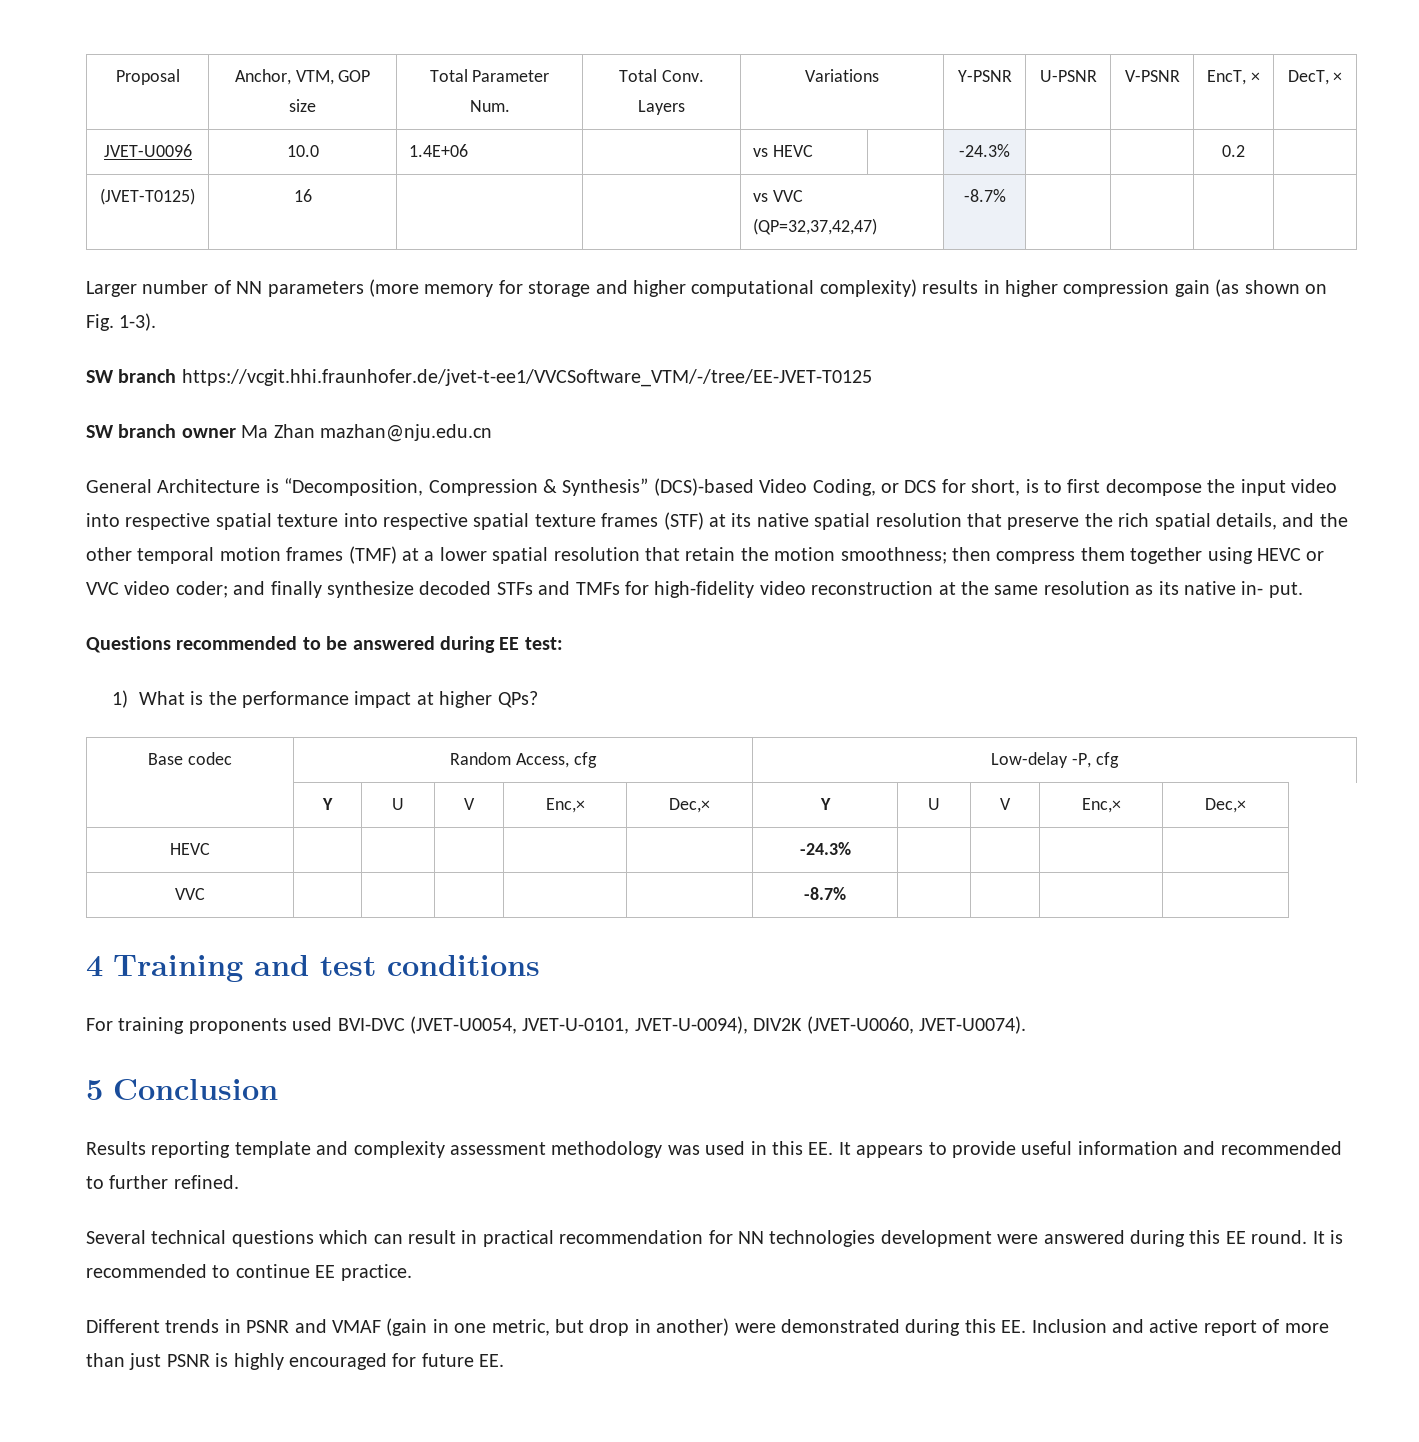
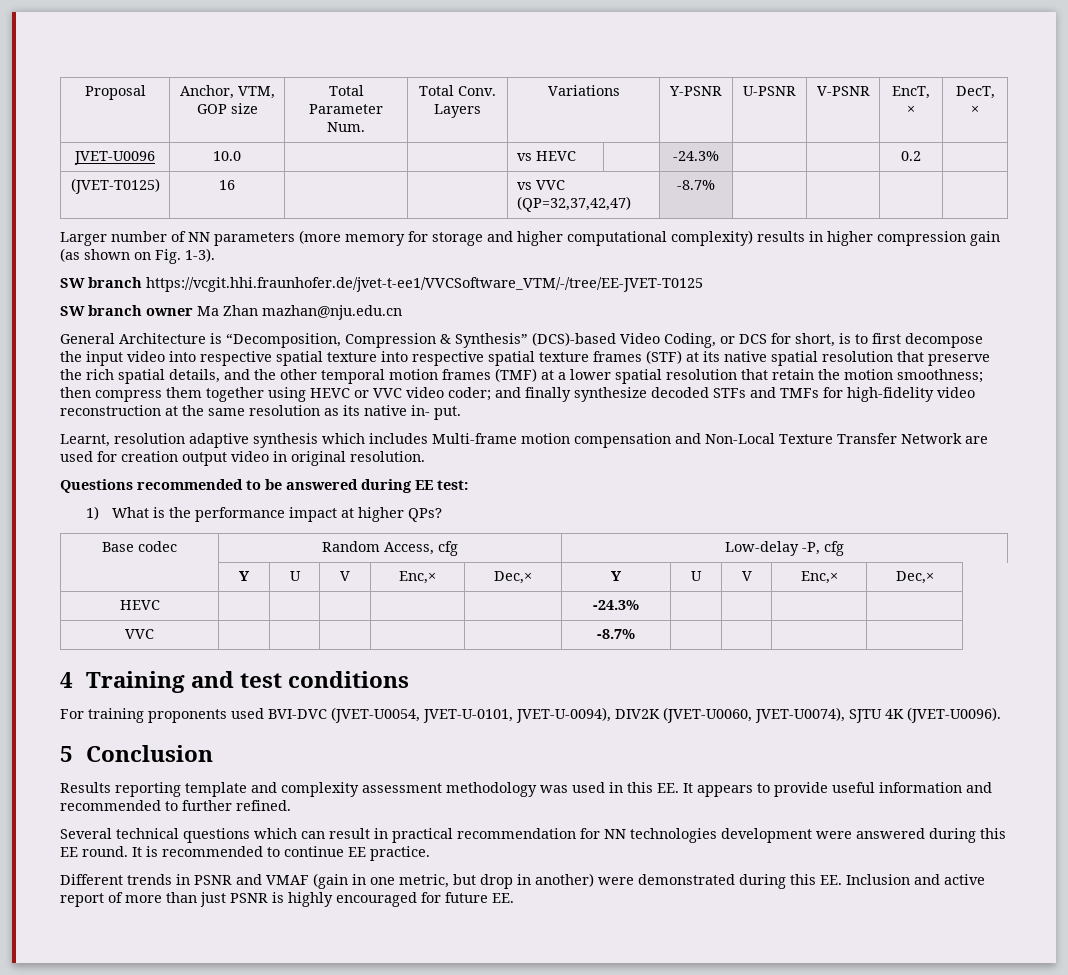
[409,144,469,157] 1.4E+06 -> (241, 156) none
(1303, 590) none -> [60,433,988,448] [60,451,425,466] // Learnt, resolution adaptive synthesis which includes Multi-frame motion compensation and Non-Local Texture Transfer Network are used for creation output video in original resolution.
[918,1016,1026,1034] JVET-U0074). -> [755,707,1001,723] JVET-U0074), SJTU 4K (JVET-U0096).

